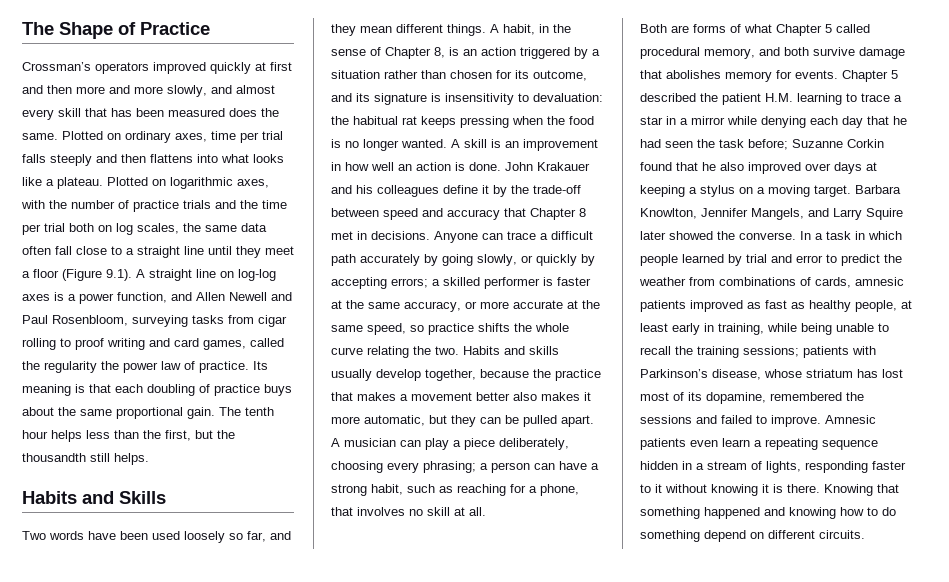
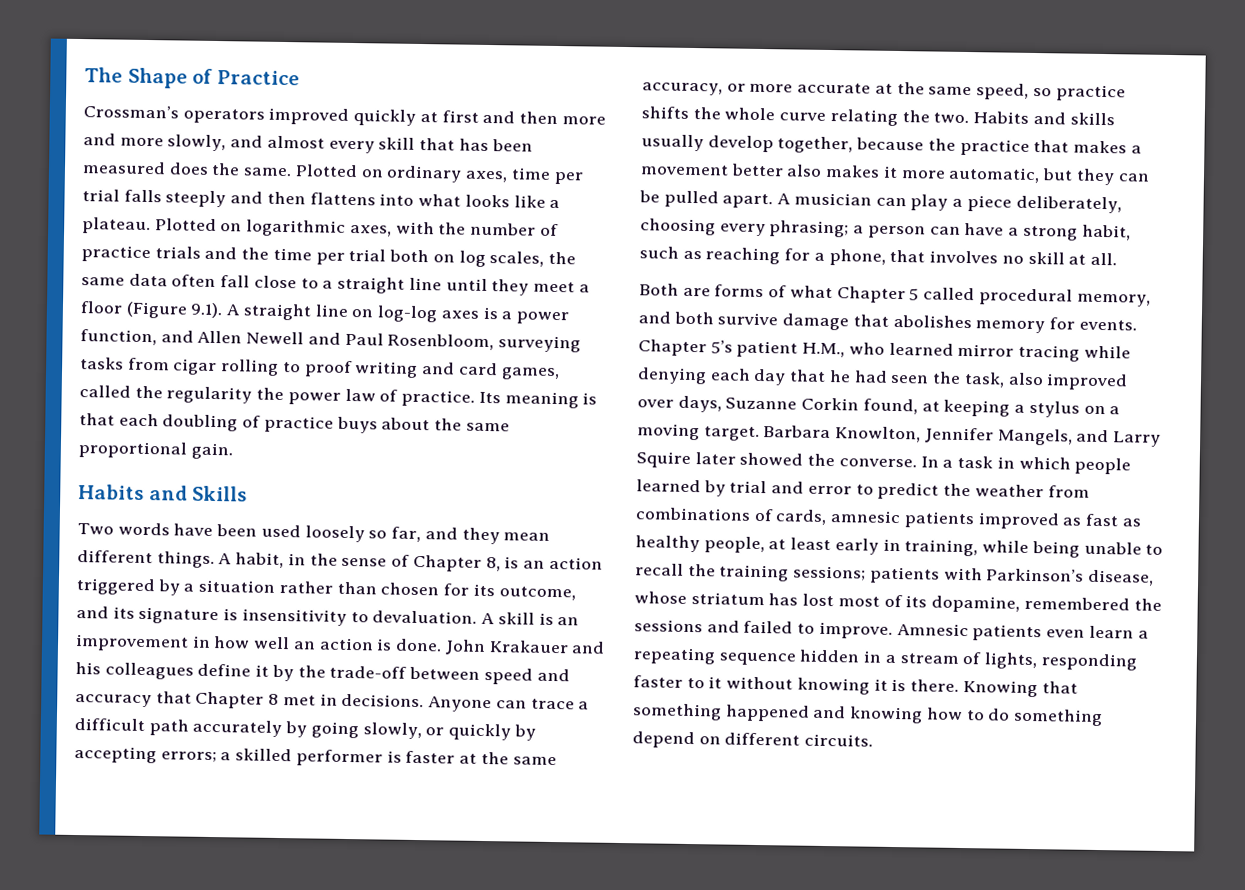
[219,407,274,416] [22,430,235,442] [22,453,149,465] The tenth hour helps less than the first, but the thousandth still helps. -> (233, 451) none
[533,93,603,102] [331,116,594,128] [331,139,447,151] devaluation: the habitual rat keeps pressing when the food is no longer wanted. -> [372,610,478,624] devaluation.
[891,70,898,79] [640,93,902,105] [640,116,725,125] 5 described the patient H.M. learning to trace a star in a mirror -> [710,340,1081,362] 5’s patient H.M., who learned mirror tracing
[719,139,884,150] [640,162,862,174] task before; Suzanne Corkin found that he also improved over days -> [963,372,1129,391] [637,395,918,415] task, also improved over days, Suzanne Corkin found,

